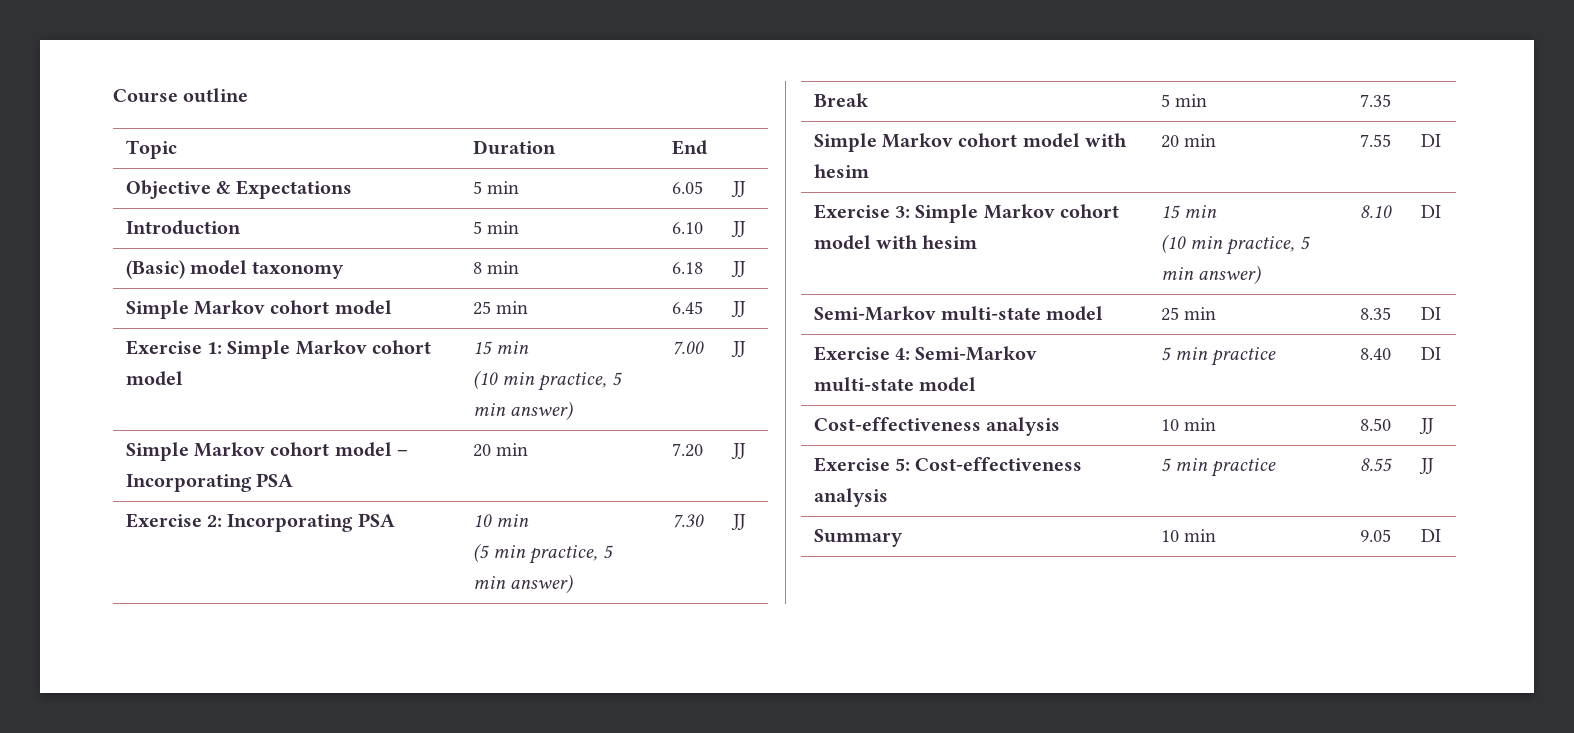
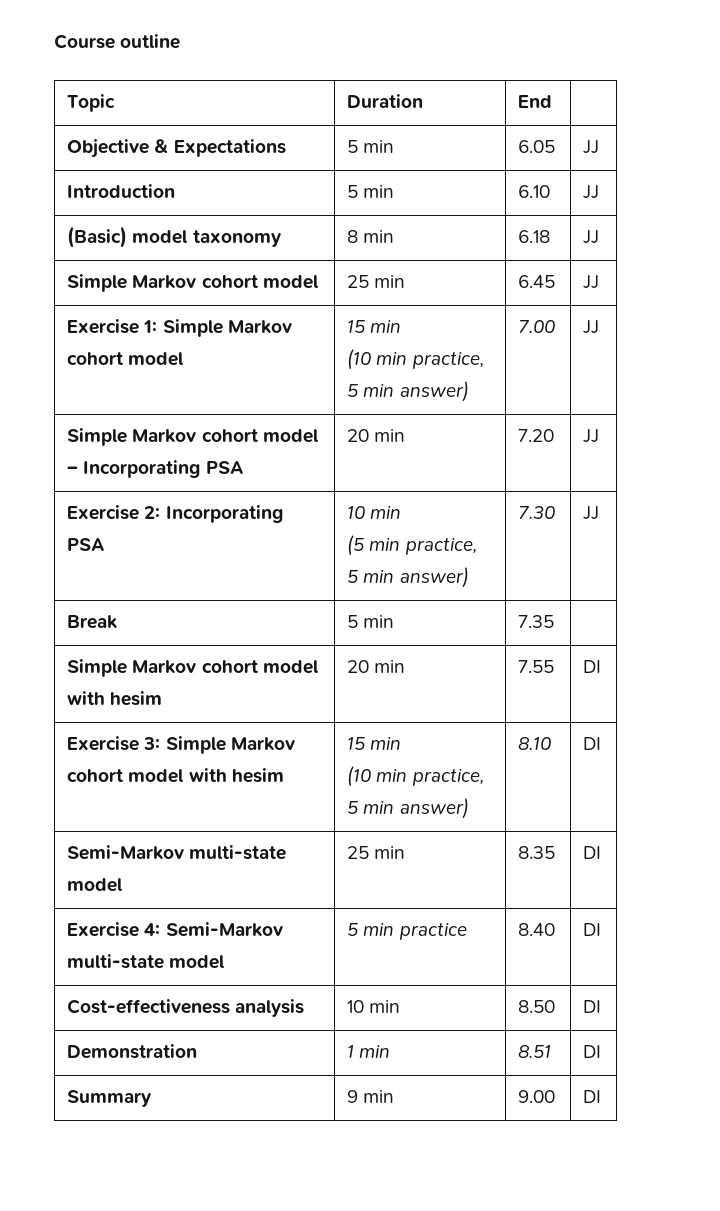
[1418,418,1434,434] [813,457,1083,472] [813,488,888,507] [1160,458,1277,477] [1359,458,1392,472] [1418,458,1434,474] JJ // Exercise 5: Cost-effectiveness analysis | 5 min practice | 8.55 | JJ -> [583,1000,602,1013] [67,1044,198,1059] [347,1045,391,1058] [518,1045,552,1058] [583,1045,602,1058] DI // Demonstration | 1 min | 8.51 | DI
[1160,529,1217,542] [1359,529,1391,542] 10 min | 9.05 -> [347,1090,395,1103] [518,1090,556,1103] 9 min | 9.00

